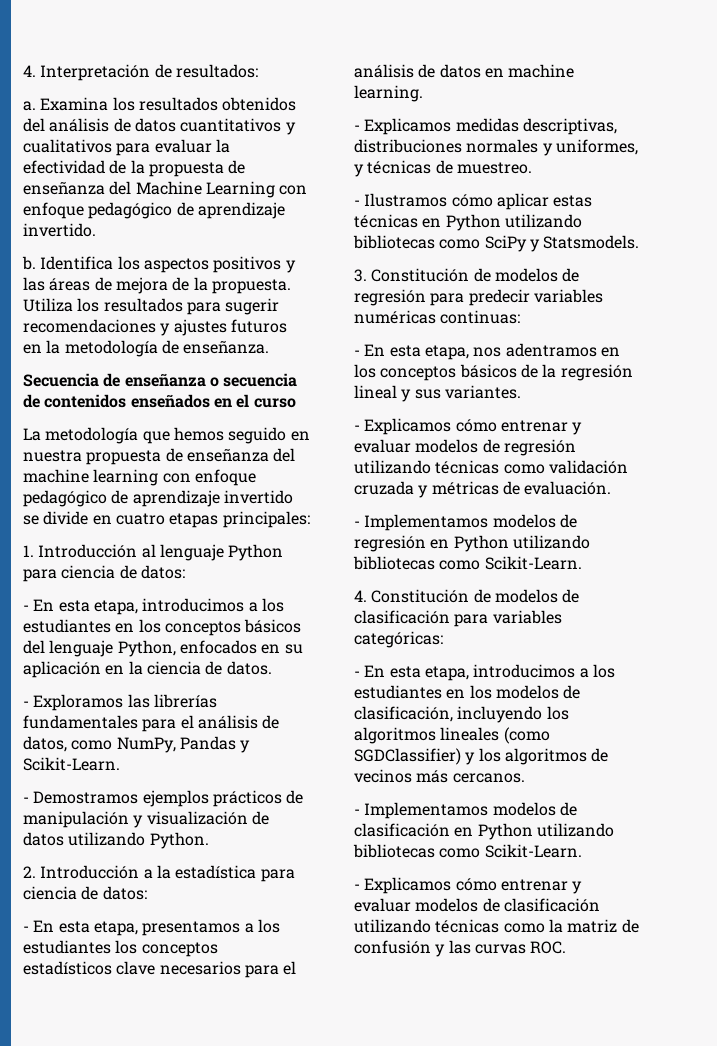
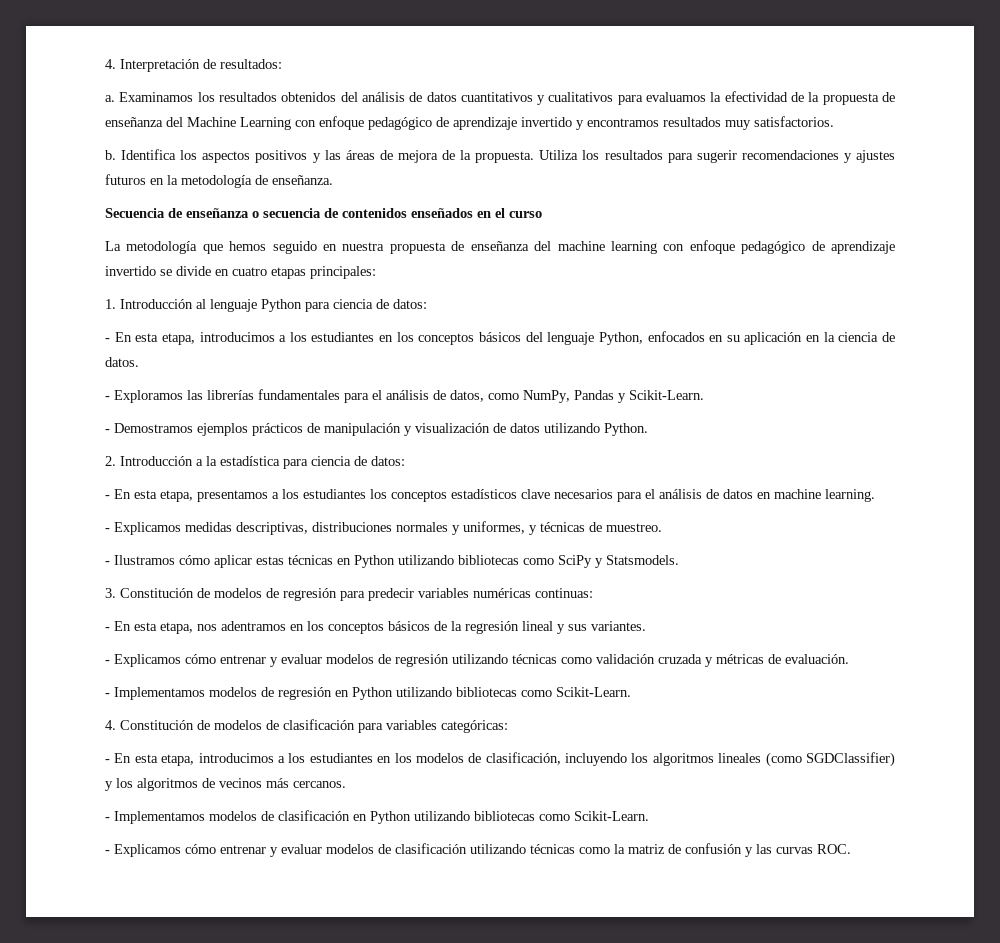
[40,97,109,111] Examina -> [119,92,194,102] Examinamos
[154,139,212,153] evaluar -> [646,92,707,102] evaluamos
[23,223,96,237] invertido. -> [521,116,834,130] invertido y encontramos resultados muy satisfactorios.

